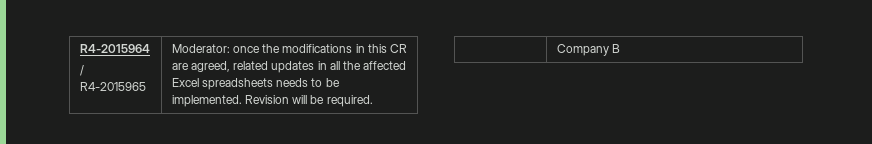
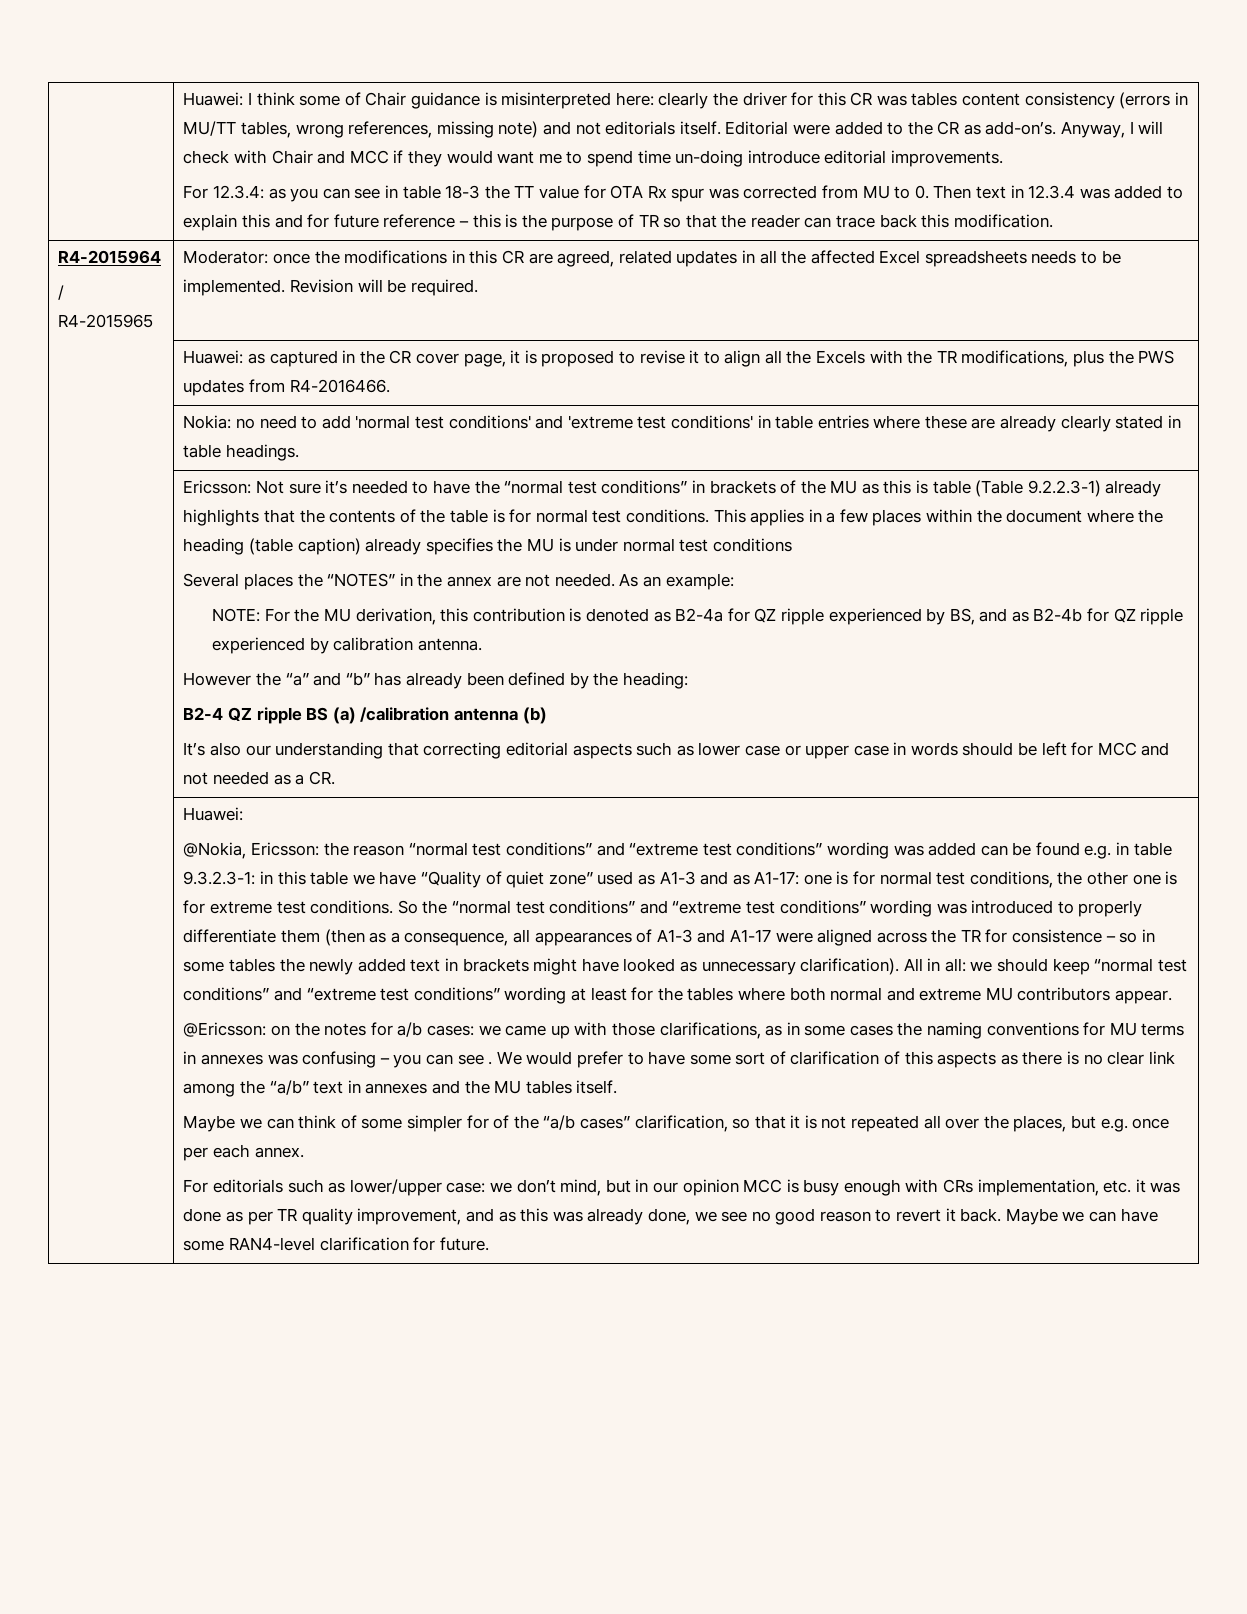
(79, 48) none -> [183,92,1188,109] [183,121,1164,138] [183,150,1003,167] [183,185,1183,202] [183,214,1053,231] | Huawei: I think some of Chair guidance is misinterpreted here: clearly the driver for this CR was tables content consistency (errors in MU/TT tables, wrong references, missing note) and not editorials itself. Editorial were added to the CR as add-on’s. Anyway, I will check with Chair and MCC if they would want me to spend time un-doing introduce editorial improvements. // For 12.3.4: as you can see in table 18-3 the TT value for OTA Rx spur was corrected from MU to 0. Then text in 12.3.4 was added to explain this and for future reference – this is the purpose of TR so that the reader can trace back this modification. //
[556,44,620,56] Company B -> [183,350,1175,367] [183,379,390,396] [183,415,1181,432] [183,444,300,461] [183,480,1162,497] [183,509,1164,526] [183,538,792,555] [183,573,734,590] [212,608,1184,625] [212,637,483,654] [183,672,688,689] [183,707,547,724] [183,742,1170,759] [183,771,335,785] [183,807,244,821] [183,842,1172,859] [183,871,1178,888] [183,900,1143,917] [183,929,1155,946] [183,958,1187,975] [183,987,1173,1004] [183,1022,1185,1039] [183,1051,1175,1068] [183,1080,618,1097] [183,1115,1170,1132] [183,1144,304,1161] [183,1179,1181,1196] [183,1208,1158,1225] [183,1237,489,1251] Huawei: as captured in the CR cover page, it is proposed to revise it to align all the Excels with the TR modifications, plus the PWS updates from R4-2016466. // | Nokia: no need to add 'normal test conditions' and 'extreme test conditions' in table entries where these are already clearly stated in table headings. // | Ericsson: Not sure it’s needed to have the “normal test conditions” in brackets of the MU as this is table (Table 9.2.2.3-1) already highlights that the contents of the table is for normal test conditions. This applies in a few places within the document where the heading (table caption) already specifies the MU is under normal test conditions // Several places the “NOTES” in the annex are not needed. As an example: // NOTE: For the MU derivation, this contribution is denoted as B2-4a for QZ ripple experienced by BS, and as B2-4b for QZ ripple experienced by calibration antenna. // However the “a” and “b” has already been defined by the heading: // B2-4 QZ ripple BS (a) /calibration antenna (b) // It’s also our understanding that correcting editorial aspects such as lower case or upper case in words should be left for MCC and not needed as a CR. // | Huawei: // @Nokia, Ericsson: the reason “normal test conditions” and “extreme test conditions” wording was added can be found e.g. in table 9.3.2.3-1: in this table we have “Quality of quiet zone” used as A1-3 and as A1-17: one is for normal test conditions, the other one is for extreme test conditions. So the “normal test conditions” and “extreme test conditions” wording was introduced to properly differentiate them (then as a consequence, all appearances of A1-3 and A1-17 were aligned across the TR for consistence – so in some tables the newly added text in brackets might have looked as unnecessary clarification). All in all: we should keep “normal test conditions” and “extreme test conditions” wording at least for the tables where both normal and extreme MU contributors appear. // @Ericsson: on the notes for a/b cases: we came up with those clarifications, as in some cases the naming conventions for MU terms in annexes was confusing – you can see . We would prefer to have some sort of clarification of this aspects as there is no clear link among the “a/b” text in annexes and the MU tables itself. // Maybe we can think of some simpler for of the “a/b cases” clarification, so that it is not repeated all over the places, but e.g. once per each annex. // For editorials such as lower/upper case: we don’t mind, but in our opinion MCC is busy enough with CRs implementation, etc. it was done as per TR quality improvement, and as this was already done, we see no good reason to revert it back. Maybe we can have some RAN4-level clarification for future.

